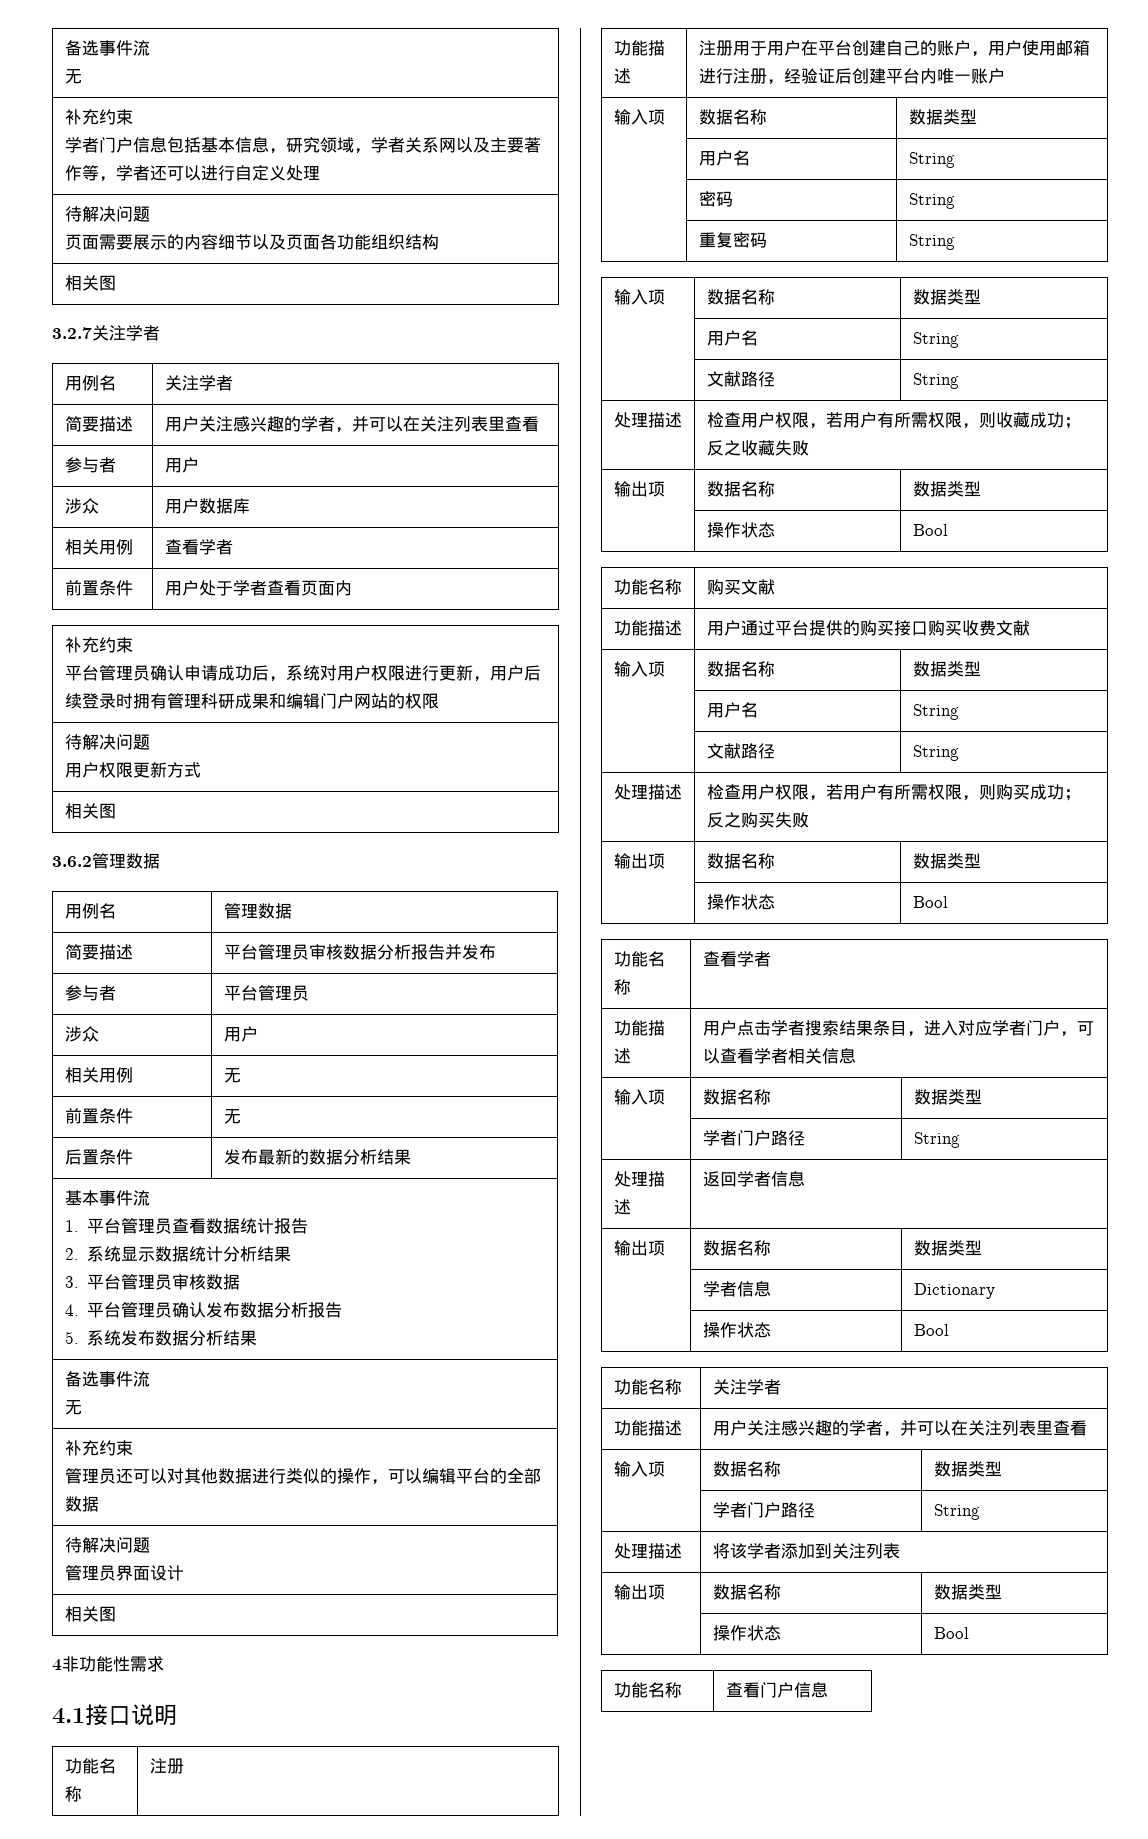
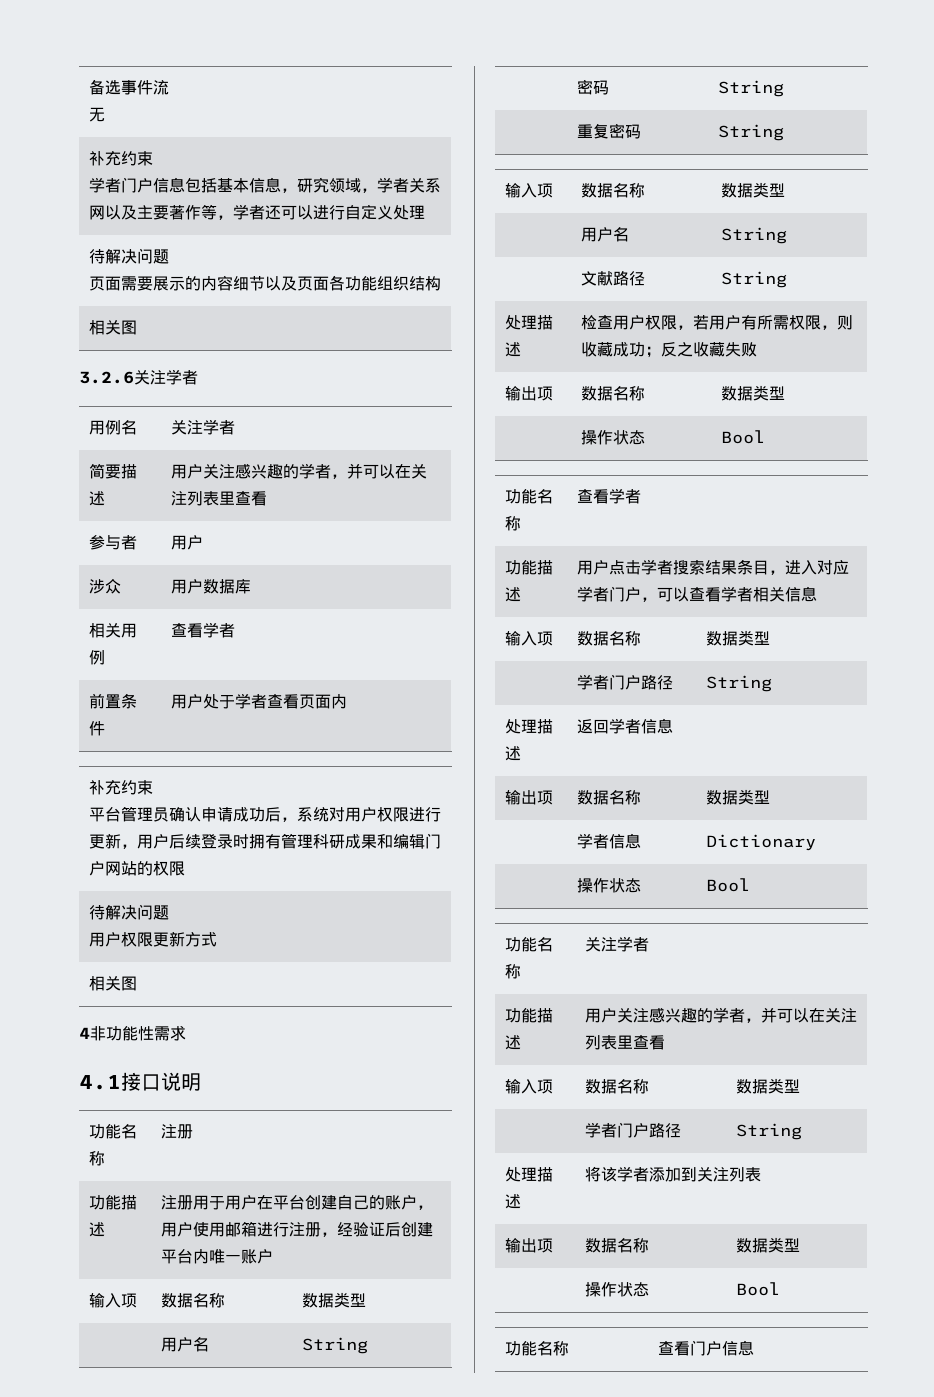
[52,327,92,339] 3.2.7 -> [79,371,134,384] 3.2.6
[52,853,160,869] [64,903,116,919] [223,903,292,919] [64,944,133,960] [223,944,496,960] [64,985,116,1001] [223,985,309,1001] [64,1026,99,1042] [223,1026,258,1042] [64,1067,133,1083] [223,1068,241,1083] [64,1108,133,1124] [223,1109,241,1124] [64,1149,133,1165] [223,1149,411,1165] [64,1190,150,1206] [64,1218,309,1234] [64,1246,292,1262] [64,1274,241,1290] [64,1302,343,1318] [64,1330,258,1346] [64,1371,150,1387] [64,1400,82,1415] [64,1440,133,1456] [64,1468,541,1485] [64,1496,99,1512] [64,1537,150,1553] [64,1565,184,1581] [64,1606,116,1622] // 3.6.2管理数据 // 用例名 | 管理数据 // 简要描述 | 平台管理员审核数据分析报告并发布 // 参与者 | 平台管理员 // 涉众 | 用户 // 相关用例 | 无 // 前置条件 | 无 // 后置条件 | 发布最新的数据分析结果 // 基本事件流 // 1.平台管理员查看数据统计报告 // 2.系统显示数据统计分析结果 // 3.平台管理员审核数据 // 4.平台管理员确认发布数据分析报告 // 5.系统发布数据分析结果 // 备选事件流 // 无 // 补充约束 // 管理员还可以对其他数据进行类似的操作，可以编辑平台的全部数据 // 待解决问题 // 管理员界面设计 // 相关图 -> (138, 983) none
[613,579,682,595] [706,579,775,595] [613,620,682,636] [706,620,1030,636] [613,661,665,677] [706,661,775,677] [912,661,981,677] [706,702,758,718] [912,704,959,720] [706,743,775,759] [912,745,959,761] [613,784,682,800] [706,784,1081,801] [706,812,809,828] [613,853,665,869] [706,853,775,869] [912,853,981,869] [706,894,775,910] [912,896,948,908] // 功能名称 | 购买文献 // 功能描述 | 用户通过平台提供的购买接口购买收费文献 // 输入项 | 数据名称 | 数据类型 // | 用户名 | String // | 文献路径 | String // 处理描述 | 检查用户权限，若用户有所需权限，则购买成功；反之购买失败 // 输出项 | 数据名称 | 数据类型 // | 操作状态 | Bool -> (766, 437) none

